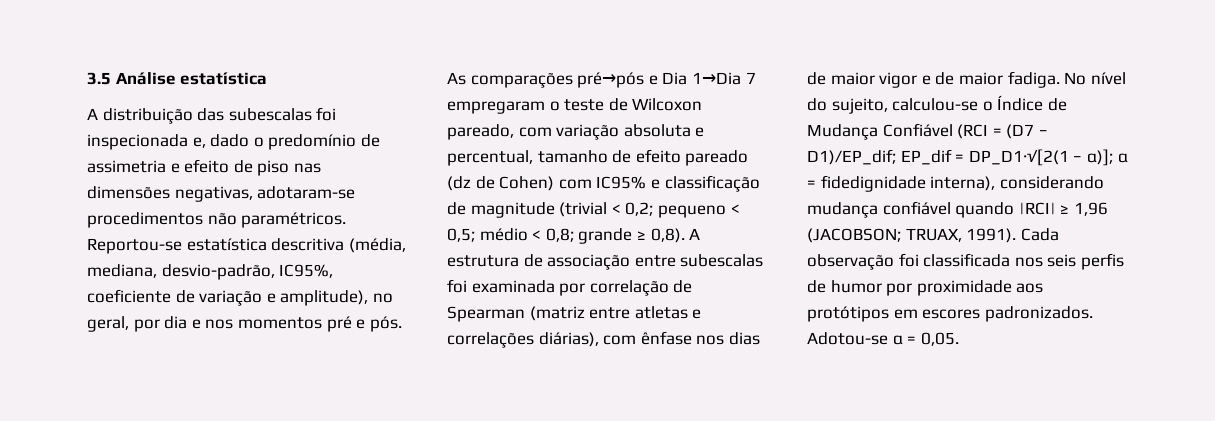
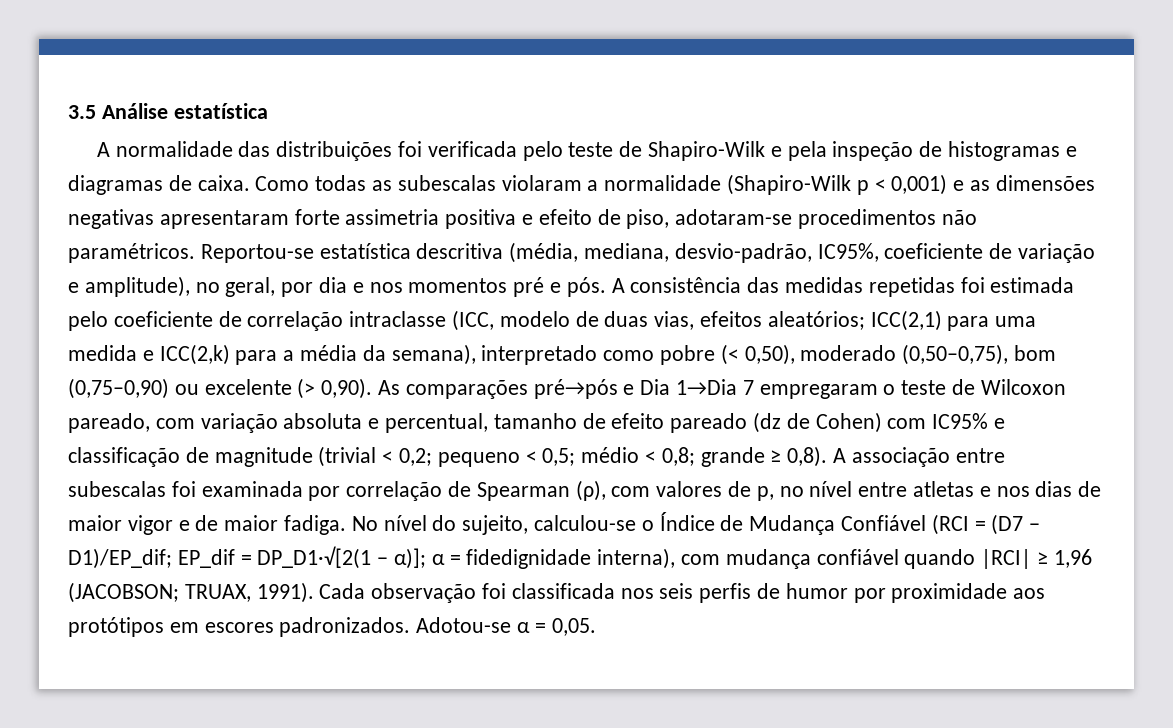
[102,107,337,124] [87,134,380,150] [87,159,321,176] [87,186,253,202] distribuição das subescalas foi inspecionada e, dado o predomínio de assimetria e efeito de piso nas dimensões negativas, -> [115,141,1077,161] [68,174,1095,195] [68,209,670,229] normalidade das distribuições foi verificada pelo teste de Shapiro-Wilk e pela inspeção de histogramas e diagramas de caixa. Como todas as subescalas violaram a normalidade (Shapiro-Wilk p < 0,001) e as dimensões negativas apresentaram forte assimetria positiva e efeito de piso,
(402, 324) none -> [611,277,1075,297] [68,310,1037,331] [68,344,1057,365] [68,378,373,399] A consistência das medidas repetidas foi estimada pelo coeficiente de correlação intraclasse (ICC, modelo de duas vias, efeitos aleatórios; ICC(2,1) para uma medida e ICC(2,k) para a média da semana), interpretado como pobre (< 0,50), moderado (0,50–0,75), bom (0,75–0,90) ou excelente (> 0,90).
[447,254,543,267] estrutura de -> (847, 455) none
[529,306,702,321] [447,331,692,348] (matriz entre atletas e correlações diárias), com ênfase -> [575,480,991,501] (ρ), com valores de p, no nível entre atletas e
[999,176,1104,189] considerando -> [681,554,721,565] com

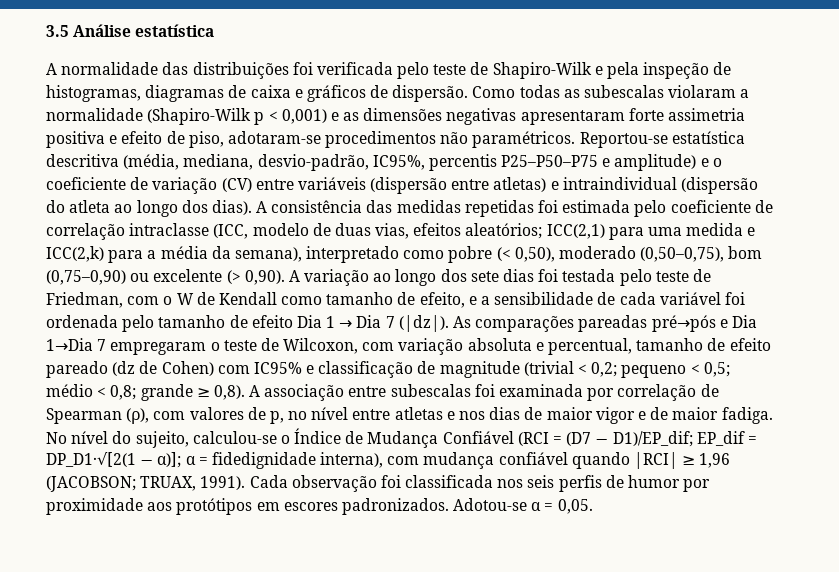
[947,141,1077,161] [68,175,250,195] histogramas e diagramas de caixa. -> [46,85,469,102] histogramas, diagramas de caixa e gráficos de dispersão.
[884,243,1096,263] [68,276,606,297] coeficiente de variação e amplitude), no geral, por dia e nos momentos pré e pós. -> [428,154,722,171] [46,177,759,194] [46,200,252,217] percentis P25–P50–P75 e amplitude) e o coeficiente de variação (CV) entre variáveis (dispersão entre atletas) e intraindividual (dispersão do atleta ao longo dos dias).
(373, 388) none -> [288,269,711,286] [46,292,745,308] [46,315,449,332] A variação ao longo dos sete dias foi testada pelo teste de Friedman, com o W de Kendall como tamanho de efeito, e a sensibilidade de cada variável foi ordenada pelo tamanho de efeito Dia 1 → Dia 7 (|dz|).
(528, 389) none -> [578,315,648,332] pareadas
[980,379,1066,395] [68,413,150,433] Wilcoxon pareado, -> [283,338,359,354] Wilcoxon,

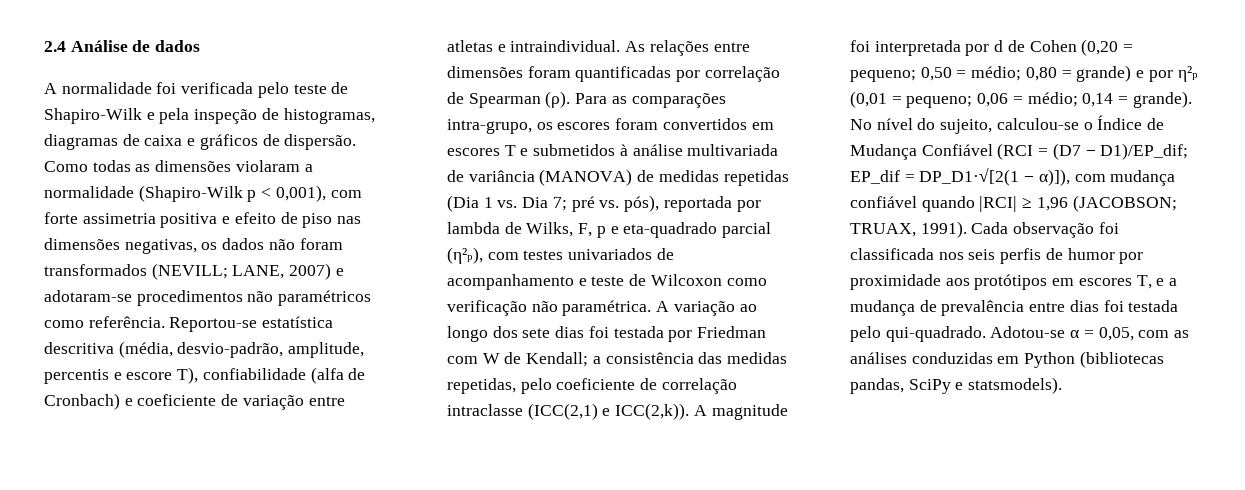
[46,24,215,37] 3.5 Análise estatística -> [44,40,201,52] 2.4 Análise de dados
[162,62,289,79] das distribuições -> (152, 88) none
[584,85,665,98] subescalas -> [155,160,232,172] dimensões
[281,108,625,125] 0,001) e as dimensões negativas apresentaram -> [275,185,362,202] 0,001), com
[188,131,745,148] [46,154,722,171] [46,177,759,194] [46,200,773,217] [46,223,756,240] [46,246,763,263] [46,269,285,285] piso, adotaram-se procedimentos não paramétricos. Reportou-se estatística descritiva (média, mediana, desvio-padrão, IC95%, percentis P25–P50–P75 e amplitude) e o coeficiente de variação (CV) entre variáveis (dispersão entre atletas) e intraindividual (dispersão do atleta ao longo dos dias). A consistência das medidas repetidas foi estimada pelo coeficiente de correlação intraclasse (ICC, modelo de duas vias, efeitos aleatórios; ICC(2,1) para uma medida e ICC(2,k) para a média da semana), interpretado como pobre (< 0,50), moderado (0,50–0,75), bom (0,75–0,90) ou excelente (> 0,90). -> [302,213,362,228] [44,238,343,254] [44,263,344,280] [44,290,372,306] [44,316,334,332] [44,341,365,358] [44,367,366,384] [44,393,345,410] [447,40,750,56] [447,66,780,82] [447,91,726,108] [447,118,774,134] [447,144,779,156] [447,169,789,186] [447,195,761,212] [447,222,772,238] [447,247,674,264] [447,274,767,290] [447,300,652,316] piso nas dimensões negativas, os dados não foram transformados (NEVILL; LANE, 2007) e adotaram-se procedimentos não paramétricos como referência. Reportou-se estatística descritiva (média, desvio-padrão, amplitude, percentis e escore T), confiabilidade (alfa de Cronbach) e coeficiente de variação entre atletas e intraindividual. As relações entre dimensões foram quantificadas por correlação de Spearman (ρ). Para as comparações intra-grupo, os escores foram convertidos em escores T e submetidos à análise multivariada de variância (MANOVA) de medidas repetidas (Dia 1 vs. Dia 7; pré vs. pós), reportada por lambda de Wilks, F, p e eta-quadrado parcial (η²ₚ), com testes univariados de acompanhamento e teste de Wilcoxon como verificação não paramétrica.
[619,269,711,286] [46,292,745,308] [46,315,757,332] [46,338,771,355] [46,361,730,378] [46,384,719,401] [46,407,773,424] pelo teste de Friedman, com o W de Kendall como tamanho de efeito, e a sensibilidade de cada variável foi ordenada pelo tamanho de efeito Dia 1 → Dia 7 (|dz|). As comparações pareadas pré→pós e Dia 1→Dia 7 empregaram o teste de Wilcoxon, com variação absoluta e percentual, tamanho de efeito pareado (dz de Cohen) com IC95% e classificação de magnitude (trivial < 0,2; pequeno < 0,5; médio < 0,8; grande ≥ 0,8). A associação entre subescalas foi examinada por correlação de Spearman (ρ), com valores de p, no nível entre atletas e nos dias de maior vigor e de maior fadiga. -> [668,326,767,342] [447,352,788,367] [447,378,737,394] [447,403,788,420] [850,39,1134,56] [850,65,1198,82] [850,91,1192,108] por Friedman com W de Kendall; a consistência das medidas repetidas, pelo coeficiente de correlação intraclasse (ICC(2,1) e ICC(2,k)). A magnitude foi interpretada por d de Cohen (0,20 = pequeno; 0,50 = médio; 0,80 = grande) e por η²ₚ (0,01 = pequeno; 0,06 = médio; 0,14 = grande).
[157,452,384,469] α)]; α = fidedignidade interna), -> [1038,169,1070,186] α)]),
[341,498,593,515] padronizados. Adotou-se α = 0,05. -> [1136,275,1178,289] [850,300,1179,316] [850,326,1190,342] [850,351,1164,368] [850,377,1063,394] T, e a mudança de prevalência entre dias foi testada pelo qui-quadrado. Adotou-se α = 0,05, com as análises conduzidas em Python (bibliotecas pandas, SciPy e statsmodels).

